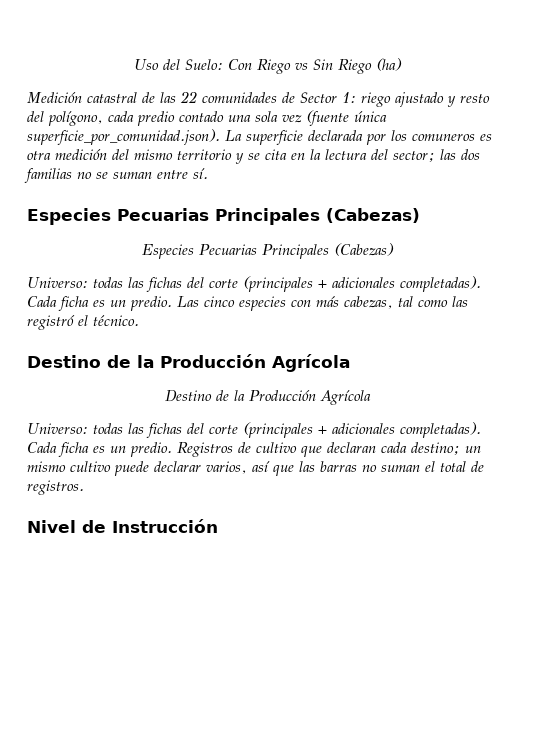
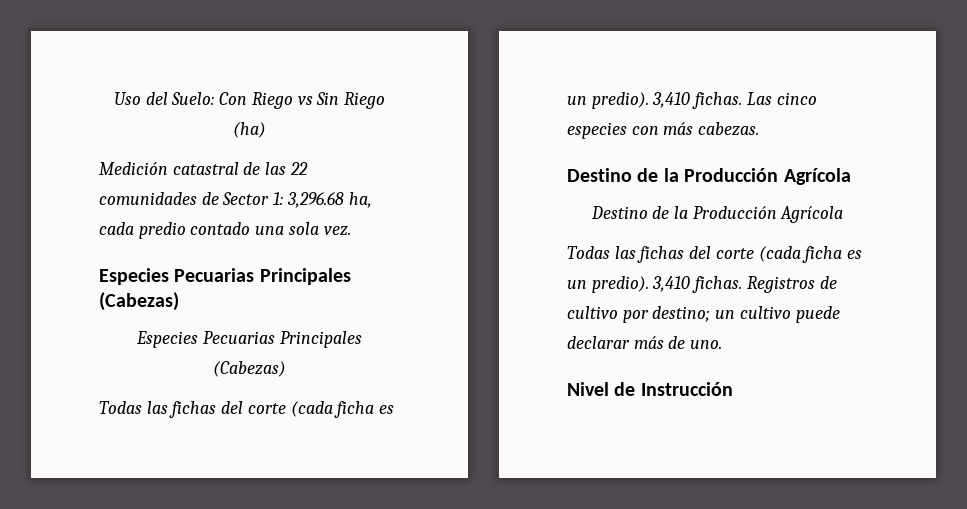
[360,92,490,107] [27,111,103,126] riego ajustado y resto del polígono, -> [286,192,372,208] 3,296.68 ha,
[282,110,387,126] [27,129,492,145] [27,149,480,164] [24,168,208,183] vez (fuente única superficie_por_comunidad.json). La superficie declarada por los comuneros es otra medición del mismo territorio y se cita en la lectura del sector; las dos familias no se suman entre sí. -> [323,226,351,236] vez.
[27,276,481,292] [27,296,172,311] Universo: todas las fichas del corte (principales + adicionales completadas). Cada ficha es un predio. -> [99,401,395,418] [567,92,743,109] Todas las fichas del corte (cada ficha es un predio). 3,410 fichas.
[344,296,468,309] [27,315,139,330] cabezas, tal como las registró el técnico. -> [698,122,760,136] cabezas.
[27,422,481,438] [27,442,407,457] Universo: todas las fichas del corte (principales + adicionales completadas). Cada ficha es un predio. Registros de cultivo que declaran cada -> [567,246,863,263] [567,276,837,293] [567,306,649,323] Todas las fichas del corte (cada ficha es un predio). 3,410 fichas. Registros de cultivo por
[27,461,66,472] mismo -> (736, 314) none
[206,461,484,476] [27,480,84,495] varios, así que las barras no suman el total de registros. -> [633,336,723,349] más de uno.

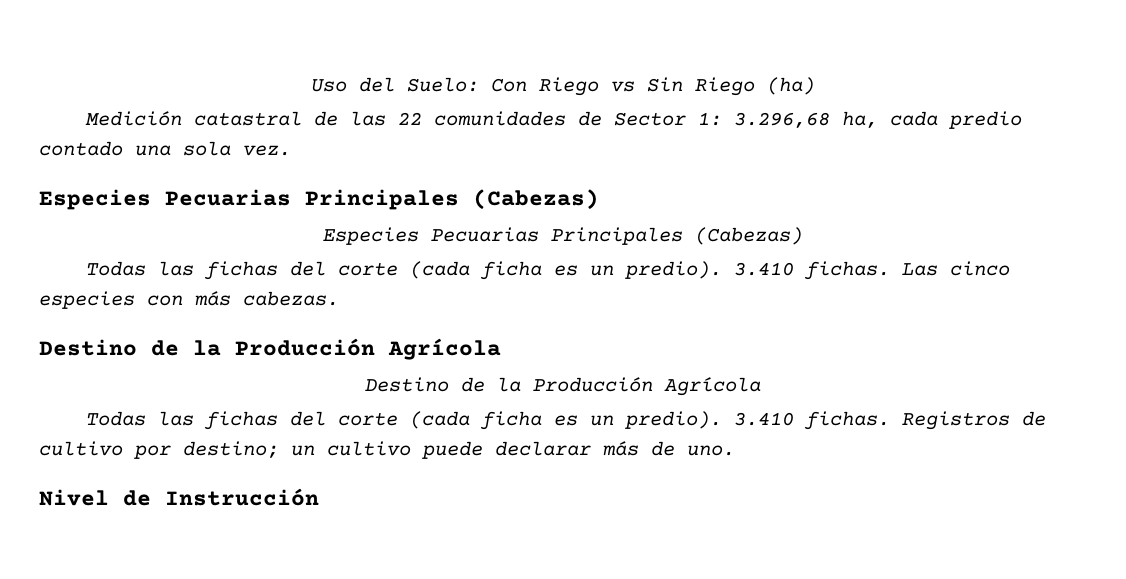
[286,192,344,208] 3,296.68 -> [733,112,830,128] 3.296,68
[652,92,691,108] 3,410 -> [733,262,794,276] 3.410
[652,276,691,292] 3,410 -> [733,412,794,426] 3.410

